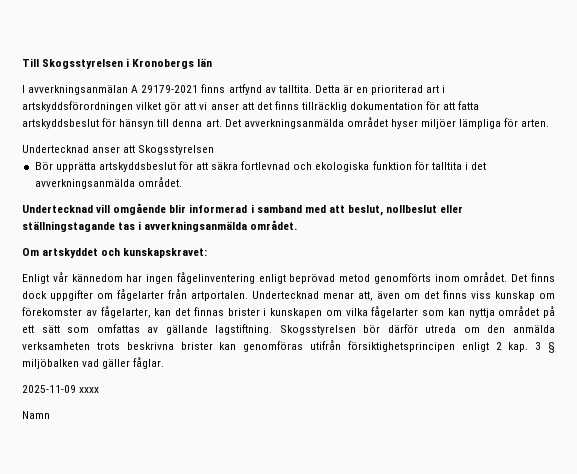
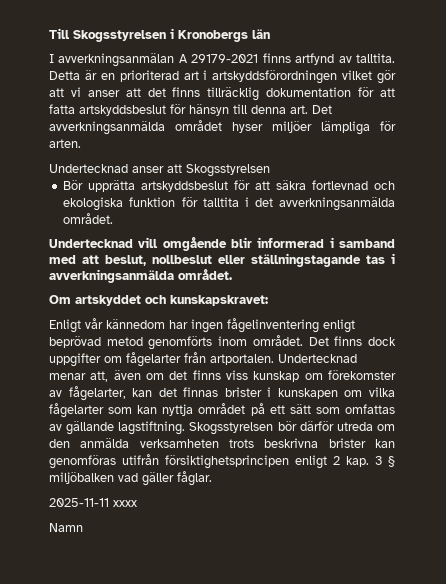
[22,385,76,393] 2025-11-09 -> [49,498,109,507] 2025-11-11

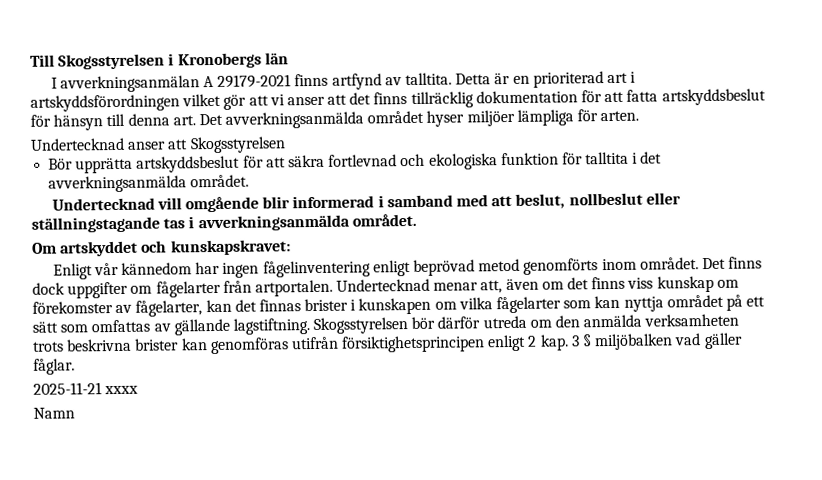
[49,498,109,507] 2025-11-11 -> [33,382,102,395] 2025-11-21

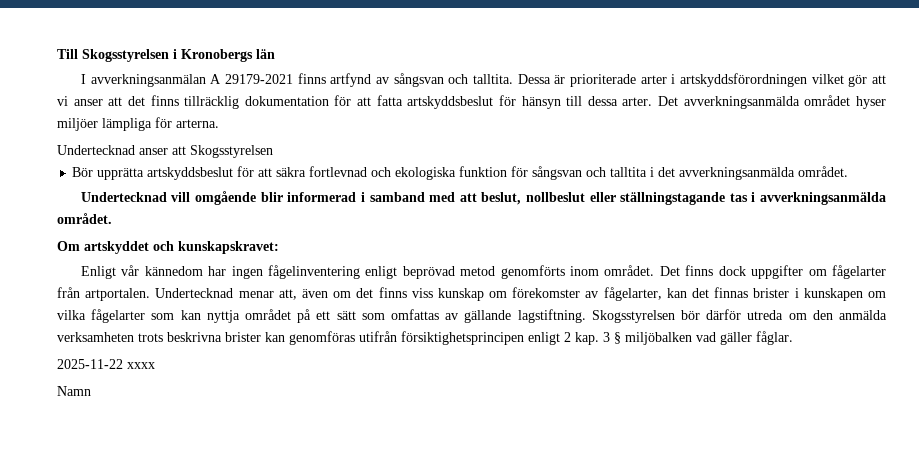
[405,71,628,88] talltita. Detta är en prioriterad art -> [393,73,667,87] sångsvan och talltita. Dessa är prioriterade arter
[127,113,196,126] denna art. -> [587,96,653,106] dessa arter.
[600,110,640,122] arten. -> [176,119,219,128] arterna.
(583, 158) none -> [532,166,607,180] sångsvan och
[33,382,102,395] 2025-11-21 -> [57,359,123,369] 2025-11-22

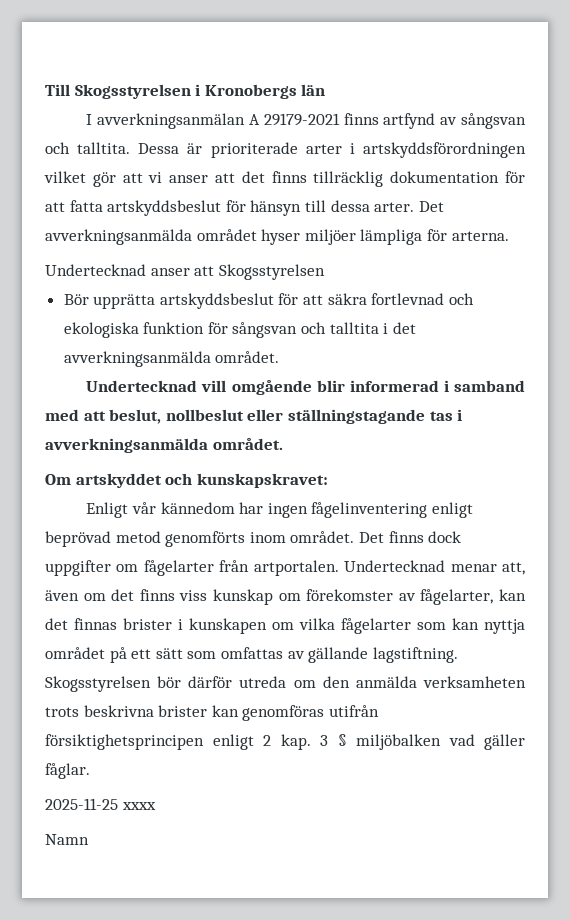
[57,359,123,369] 2025-11-22 -> [45,798,118,810] 2025-11-25

